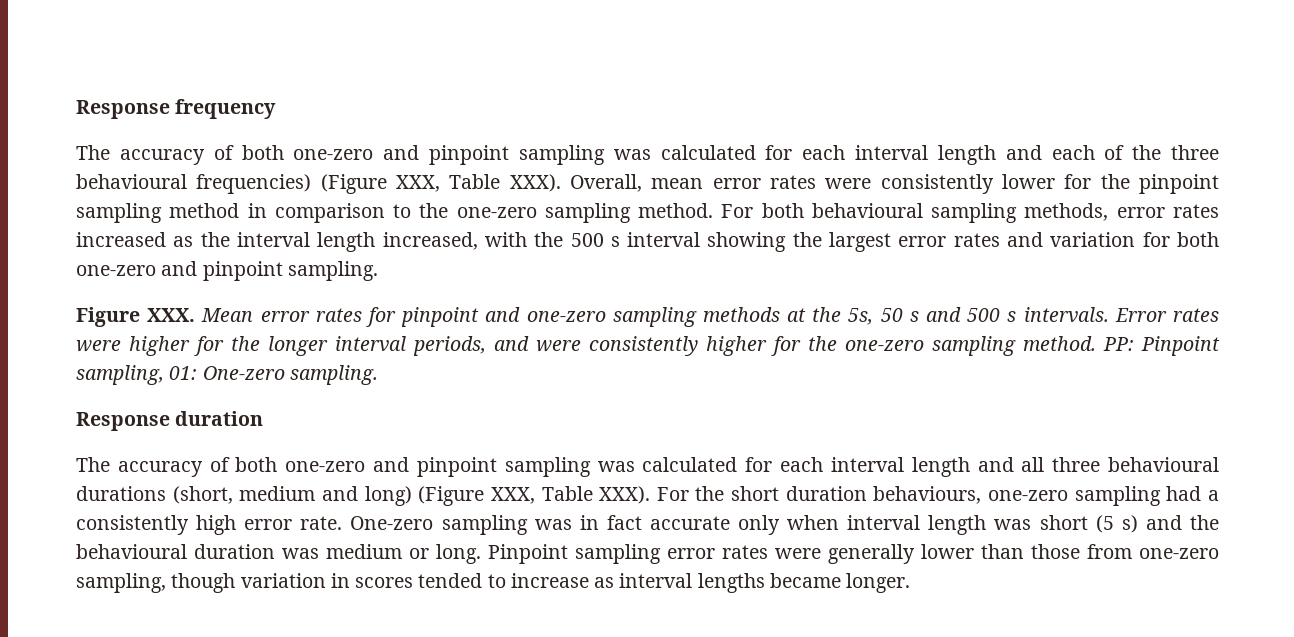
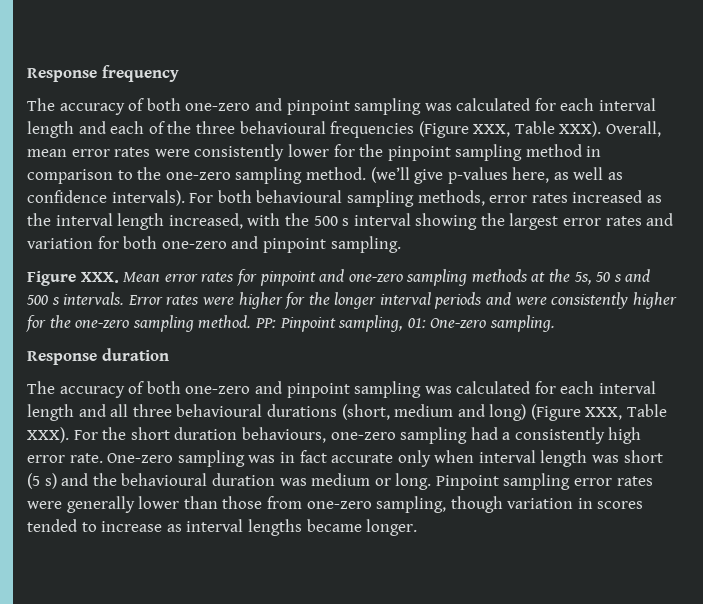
[196,174,312,194] frequencies) -> [330,121,415,138] frequencies
(714, 210) none -> [370,167,624,184] [27,190,185,206] (we’ll give p-values here, as well as confidence intervals).
[413,336,486,356] periods, -> [434,292,483,309] periods

